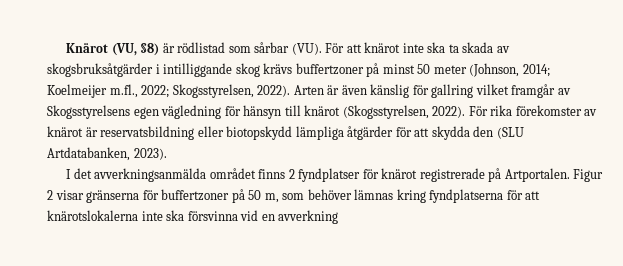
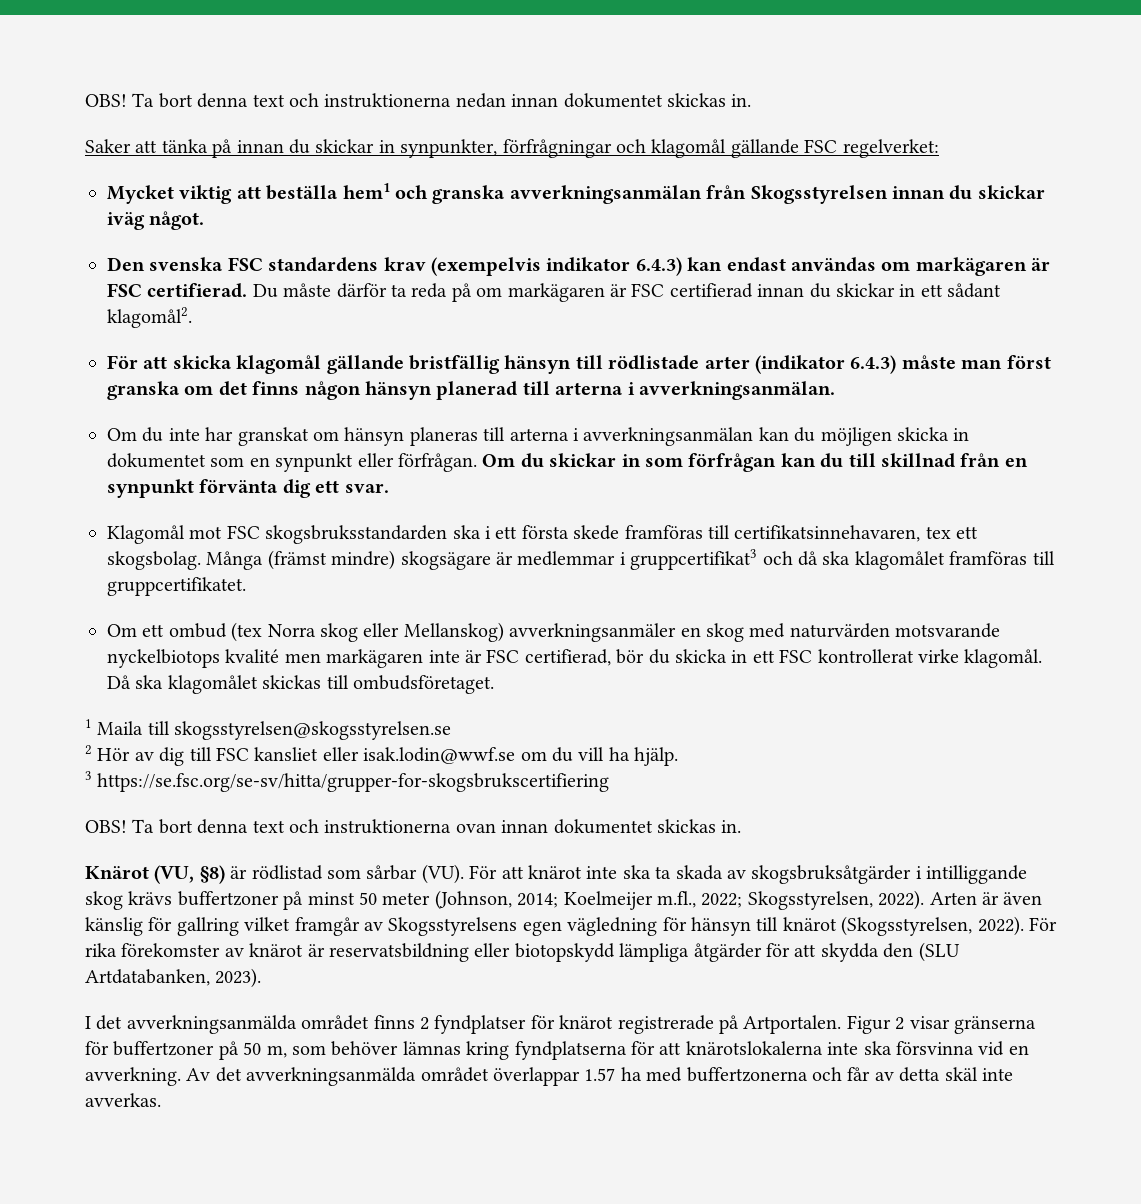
(66, 48) none -> [85,93,752,108] [85,139,939,158] [107,183,1045,204] [107,211,205,230] [107,257,1051,276] [107,283,1002,302] [107,307,192,328] [107,355,1051,374] [107,381,835,400] [107,427,970,446] [107,453,1028,472] [107,479,389,498] [107,525,979,544] [107,549,1055,570] [107,577,246,596] [107,622,1001,642] [107,649,1043,668] [107,675,494,694] [85,719,452,740] [85,745,679,766] [85,771,610,792] [85,819,742,834] OBS! Ta bort denna text och instruktionerna nedan innan dokumentet skickas in. // Saker att tänka på innan du skickar in synpunkter, förfrågningar och klagomål gällande FSC regelverket: // Mycket viktig att beställa hem1 och granska avverkningsanmälan från Skogsstyrelsen innan du skickar iväg något. // Den svenska FSC standardens krav (exempelvis indikator 6.4.3) kan endast användas om markägaren är FSC certifierad. Du måste därför ta reda på om markägaren är FSC certifierad innan du skickar in ett sådant klagomål2. // För att skicka klagomål gällande bristfällig hänsyn till rödlistade arter (indikator 6.4.3) måste man först granska om det finns någon hänsyn planerad till arterna i avverkningsanmälan. // Om du inte har granskat om hänsyn planeras till arterna i avverkningsanmälan kan du möjligen skicka in dokumentet som en synpunkt eller förfrågan. Om du skickar in som förfrågan kan du till skillnad från en synpunkt förvänta dig ett svar. // Klagomål mot FSC skogsbruksstandarden ska i ett första skede framföras till certifikatsinnehavaren, tex ett skogsbolag. Många (främst mindre) skogsägare är medlemmar i gruppcertifikat3 och då ska klagomålet framföras till gruppcertifikatet. // Om ett ombud (tex Norra skog eller Mellanskog) avverkningsanmäler en skog med naturvärden motsvarande nyckelbiotops kvalité men markägaren inte är FSC certifierad, bör du skicka in ett FSC kontrollerat virke klagomål. Då ska klagomålet skickas till ombudsföretaget. // 1 Maila till skogsstyrelsen@skogsstyrelsen.se // 2 Hör av dig till FSC kansliet eller isak.lodin@wwf.se om du vill ha hjälp. // 3 https://se.fsc.org/se-sv/hitta/grupper-for-skogsbrukscertifiering // OBS! Ta bort denna text och instruktionerna ovan innan dokumentet skickas in. //
[278,210,339,224] avverkning -> [85,1067,1013,1086] [85,1093,161,1107] avverkning. Av det avverkningsanmälda området överlappar 1.57 ha med buffertzonerna och får av detta skäl inte avverkas.

